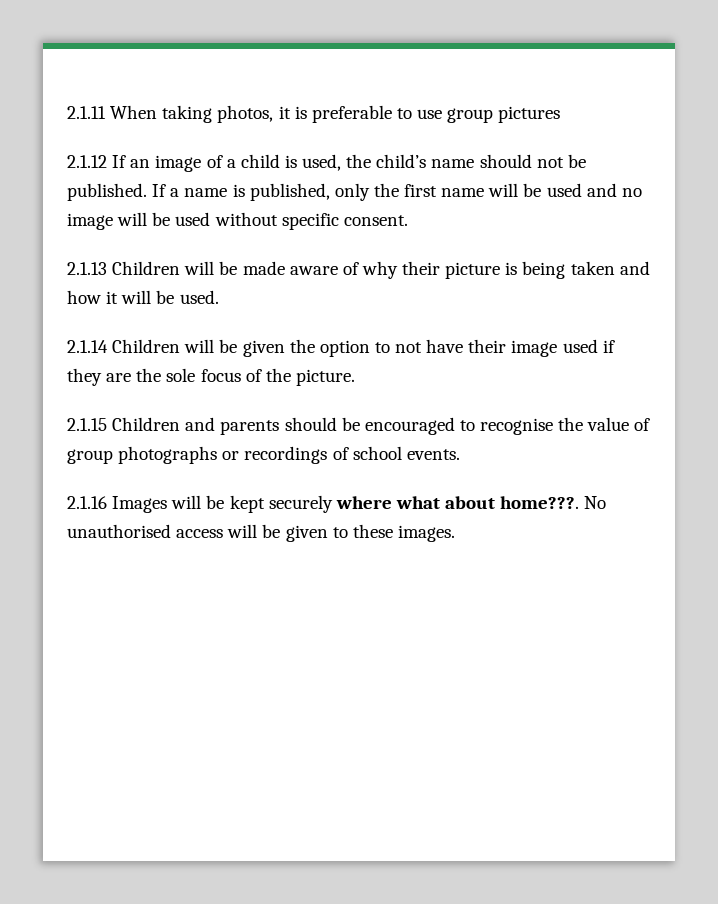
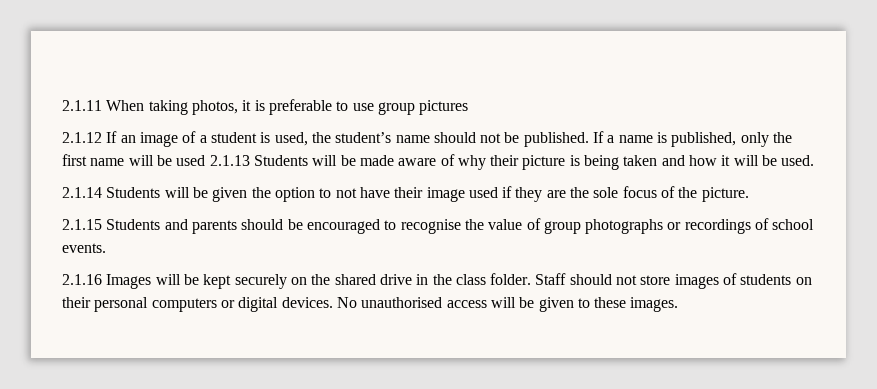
[240,154,280,168] child -> [210,132,257,143] student
[376,154,427,168] child’s -> [335,132,392,143] student’s
[586,183,642,197] [67,212,408,230] [67,261,181,275] and no image will be used without specific consent. // 2.1.13 Children -> [209,155,308,166] 2.1.13 Students
[112,339,181,353] Children -> [106,187,161,198] Students
[112,417,181,431] Children -> [106,219,161,230] Students
[335,496,580,509] where what about home???. -> [290,273,812,289] [62,297,333,312] on the shared drive in the class folder. Staff should not store images of students on their personal computers or digital devices.

